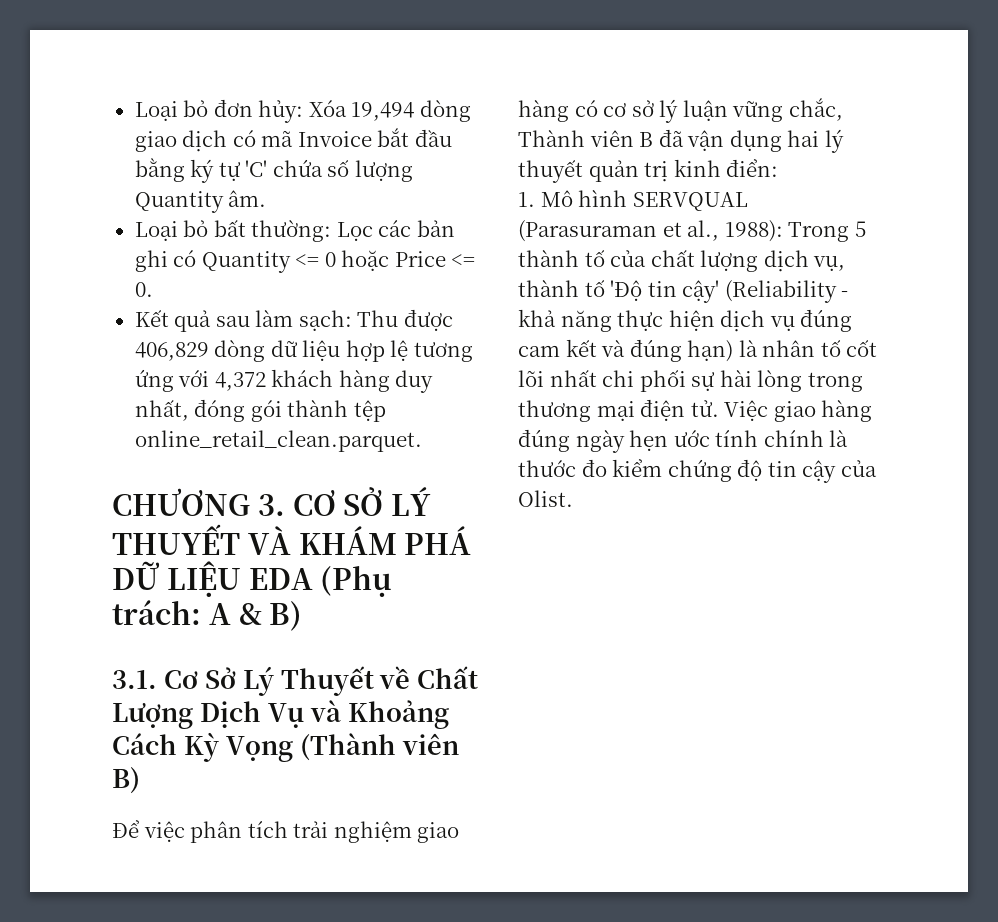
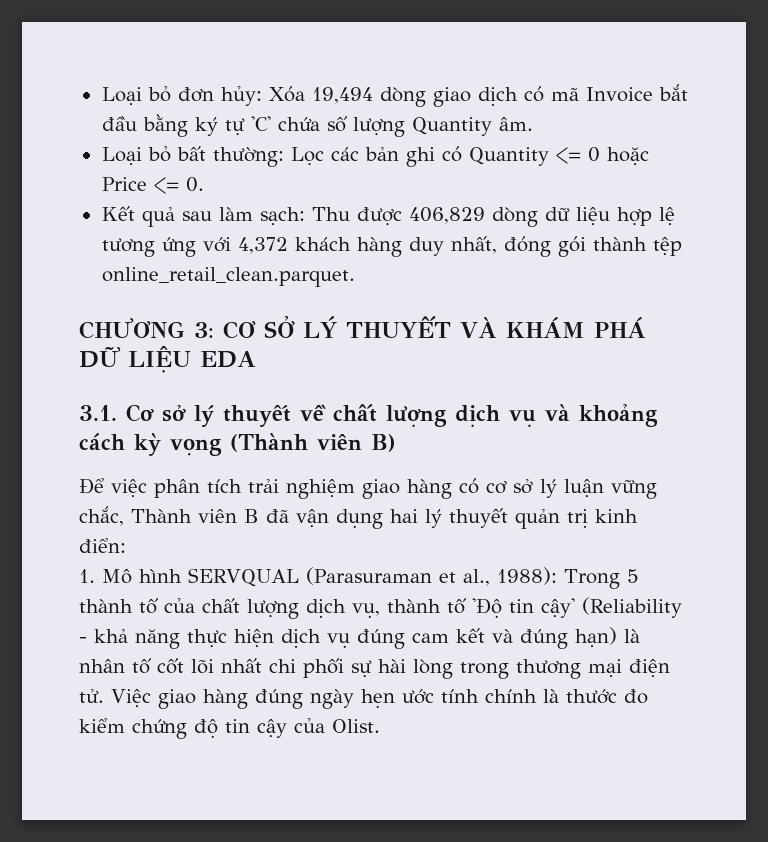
[257,494,285,516] 3. -> [194,322,214,338] 3:
[320,566,393,597] [112,600,303,631] [112,666,479,696] [112,700,449,729] [112,732,293,762] (Phụ trách: A & B) // 3.1. Cơ Sở Lý Thuyết về Chất Lượng Dịch Vụ và Khoảng Cách Kỳ Vọng -> [79,404,658,427] [79,433,222,456] // 3.1. Cơ sở lý thuyết về chất lượng dịch vụ và khoảng cách kỳ vọng

